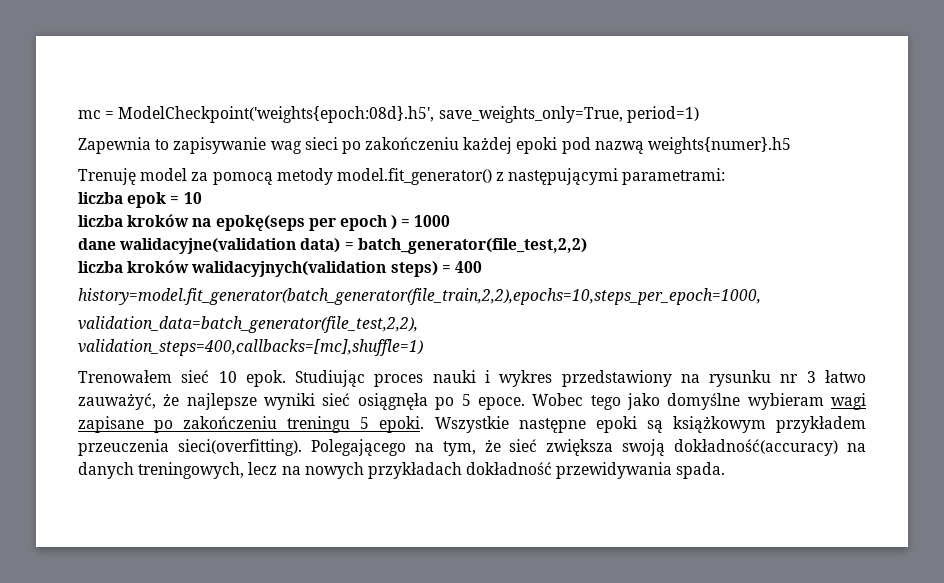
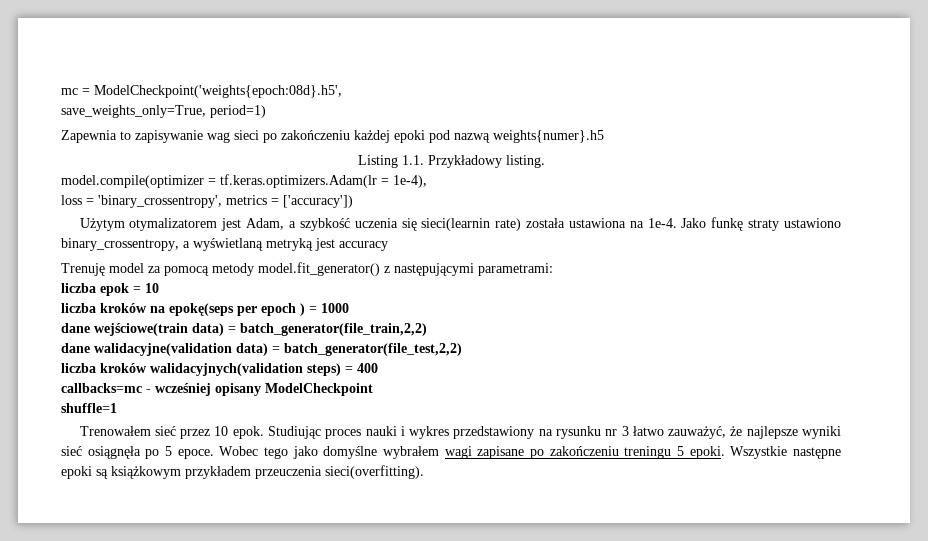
(435, 114) none -> (342, 91) //
(792, 145) none -> [357,155,545,168] [61,174,427,188] [61,195,353,208] [79,217,841,231] [61,238,388,251] // Listing 1.1. Przykładowy listing. // model.compile(optimizer = tf.keras.optimizers.Adam(lr = 1e-4), // loss = 'binary_crossentropy', metrics = ['accuracy']) // Użytym otymalizatorem jest Adam, a szybkość uczenia się sieci(learnin rate) została ustawiona na 1e-4. Jako funkę straty ustawiono binary_crossentropy, a wyświetlaną metryką jest accuracy
(451, 221) none -> [61,323,427,336] // dane wejściowe(train data) = batch_generator(file_train,2,2)
[78,288,761,305] [78,316,418,333] [78,339,423,356] history=model.fit_generator(batch_generator(file_train,2,2),epochs=10,steps_per_epoch=1000, // validation_data=batch_generator(file_test,2,2), // validation_steps=400,callbacks=[mc],shuffle=1) -> [61,383,373,396] [61,403,117,413] callbacks=mc - wcześniej opisany ModelCheckpoint // shuffle=1
(210, 376) none -> [180,429,211,439] przez
[747,393,824,410] wybieram -> [383,446,439,459] wybrałem
[310,439,866,456] [78,462,726,479] Polegającego na tym, że sieć zwiększa swoją dokładność(accuracy) na danych treningowych, lecz na nowych przykładach dokładność przewidywania spada. -> (424, 472) none

